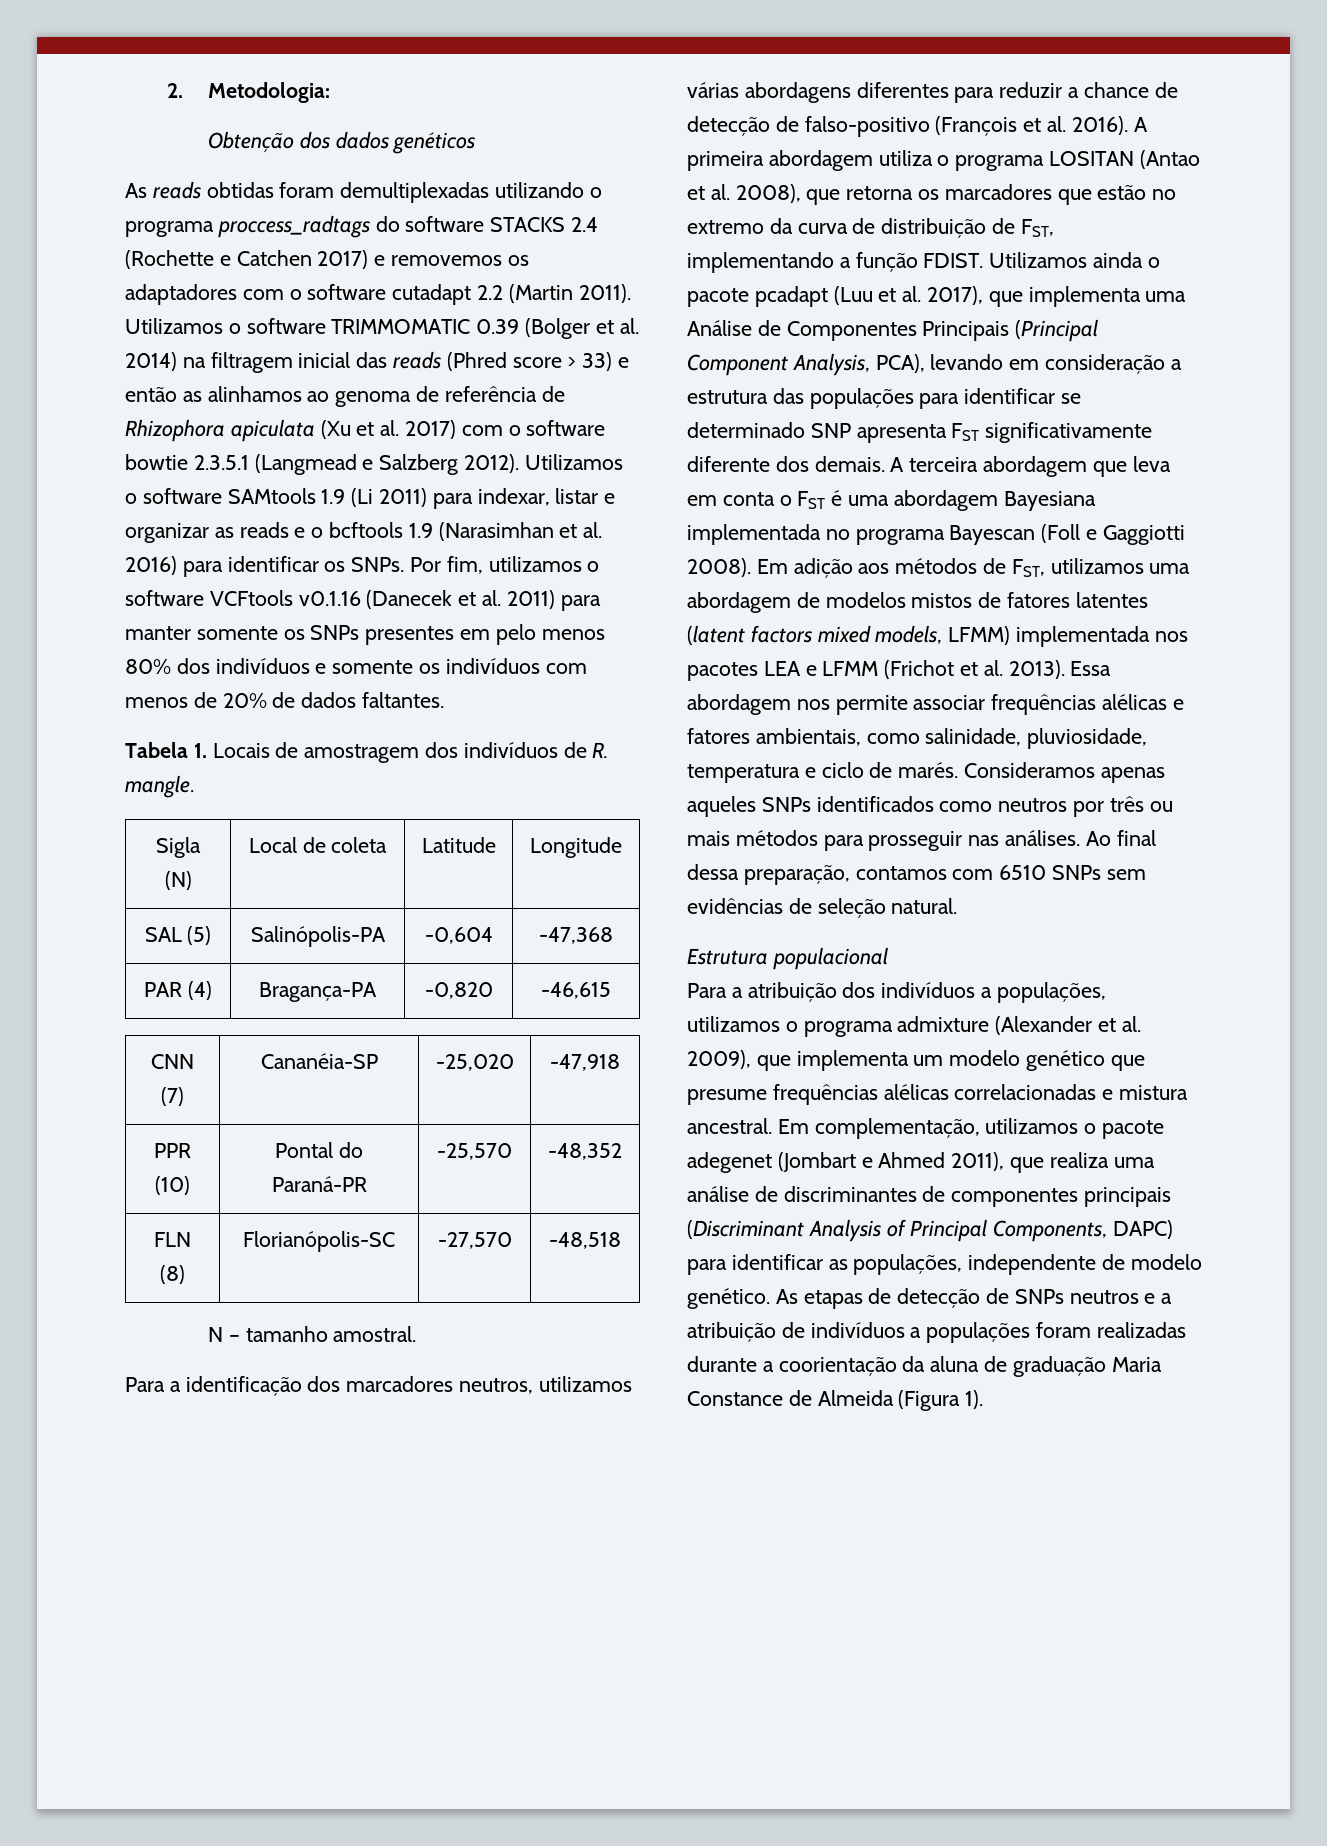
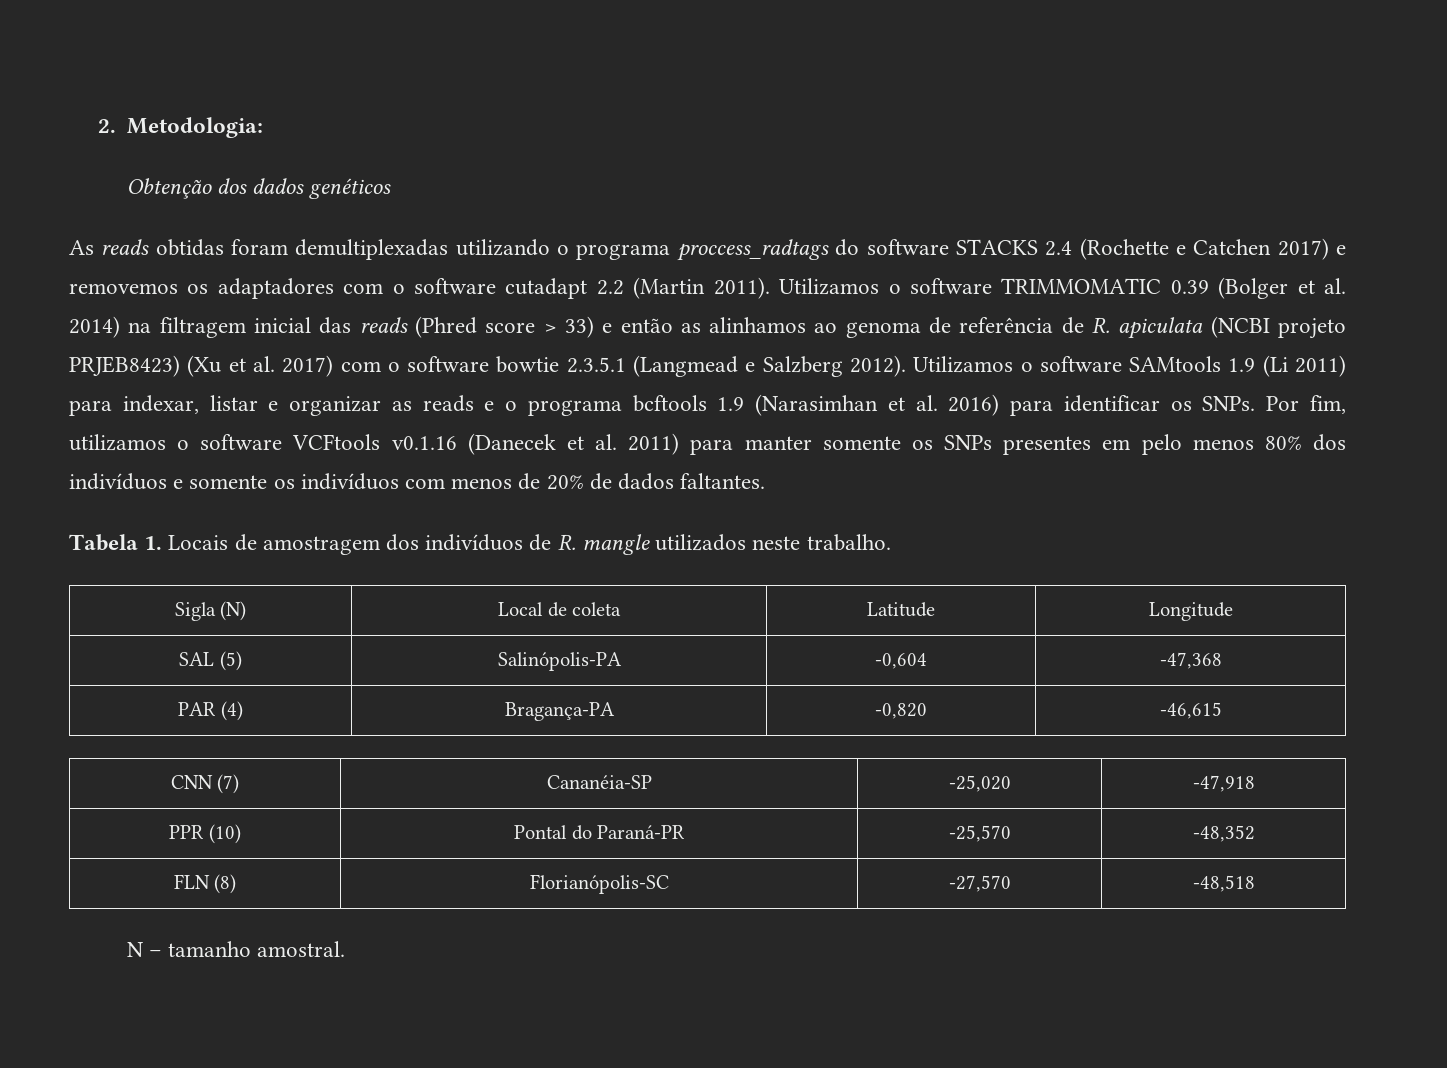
[125,419,315,442] Rhizophora apiculata -> [1092,316,1346,339] [69,355,180,377] R. apiculata (NCBI projeto PRJEB8423)
(324, 532) none -> [527,400,622,416] programa
[125,775,194,798] mangle. -> [581,534,891,555] mangle utilizados neste trabalho.
[125,1376,632,1396] [687,82,1178,103] [687,116,1148,137] [687,150,1200,171] [687,184,1177,205] [687,218,1054,238] [687,252,1160,273] [687,286,1187,307] [687,319,1099,342] [687,353,1182,376] [687,388,1082,409] [687,422,1153,443] [687,456,1171,477] [687,490,1096,511] [687,524,1185,545] [687,558,1191,578] [687,592,1148,613] [687,625,1188,647] [687,660,1112,681] [687,694,1184,715] [687,728,1148,749] [687,762,1165,783] [687,796,1173,817] [687,830,1156,851] [687,864,1146,885] [687,898,958,918] [687,947,888,970] [687,982,1106,1003] [687,1016,1141,1037] [687,1050,1145,1071] [687,1084,1189,1105] [687,1118,1165,1139] [687,1152,1155,1173] [687,1186,1172,1207] [687,1219,1174,1242] [687,1254,1202,1275] [687,1288,1173,1309] [687,1322,1186,1343] [687,1356,1162,1377] [687,1390,984,1411] // Para a identificação dos marcadores neutros, utilizamos várias abordagens diferentes para reduzir a chance de detecção de falso-positivo (François et al. 2016). A primeira abordagem utiliza o programa LOSITAN (Antao et al. 2008), que retorna os marcadores que estão no extremo da curva de distribuição de FST, implementando a função FDIST. Utilizamos ainda o pacote pcadapt (Luu et al. 2017), que implementa uma Análise de Componentes Principais (Principal Component Analysis, PCA), levando em consideração a estrutura das populações para identificar se determinado SNP apresenta FST significativamente diferente dos demais. A terceira abordagem que leva em conta o FST é uma abordagem Bayesiana implementada no programa Bayescan (Foll e Gaggiotti 2008). Em adição aos métodos de FST, utilizamos uma abordagem de modelos mistos de fatores latentes (latent factors mixed models, LFMM) implementada nos pacotes LEA e LFMM (Frichot et al. 2013). Essa abordagem nos permite associar frequências alélicas e fatores ambientais, como salinidade, pluviosidade, temperatura e ciclo de marés. Consideramos apenas aqueles SNPs identificados como neutros por três ou mais métodos para prosseguir nas análises. Ao final dessa preparação, contamos com 6510 SNPs sem evidências de seleção natural. // Estrutura populacional // Para a atribuição dos indivíduos a populações, utilizamos o programa admixture (Alexander et al. 2009), que implementa um modelo genético que presume frequências alélicas correlacionadas e mistura ancestral. Em complementação, utilizamos o pacote adegenet (Jombart e Ahmed 2011), que realiza uma análise de discriminantes de componentes principais (Discriminant Analysis of Principal Components, DAPC) para identificar as populações, independente de modelo genético. As etapas de detecção de SNPs neutros e a atribuição de indivíduos a populações foram realizadas durante a coorientação da aluna de graduação Maria Constance de Almeida (Figura 1). -> (346, 949) none

